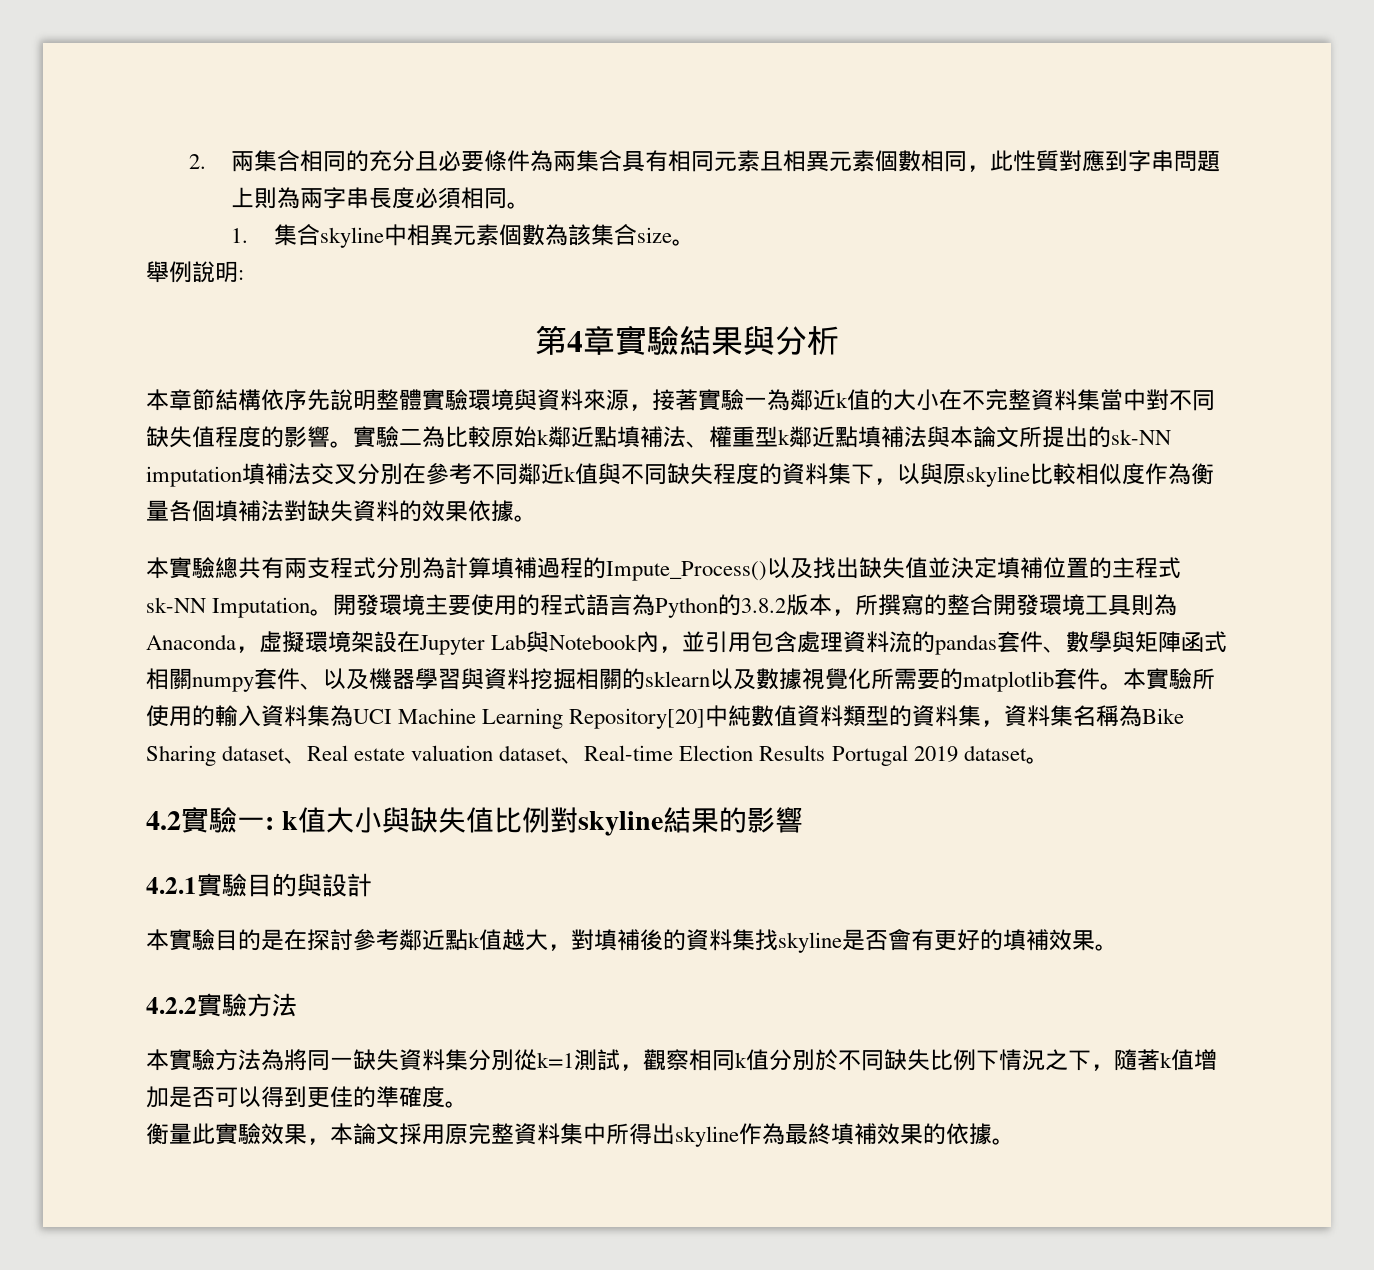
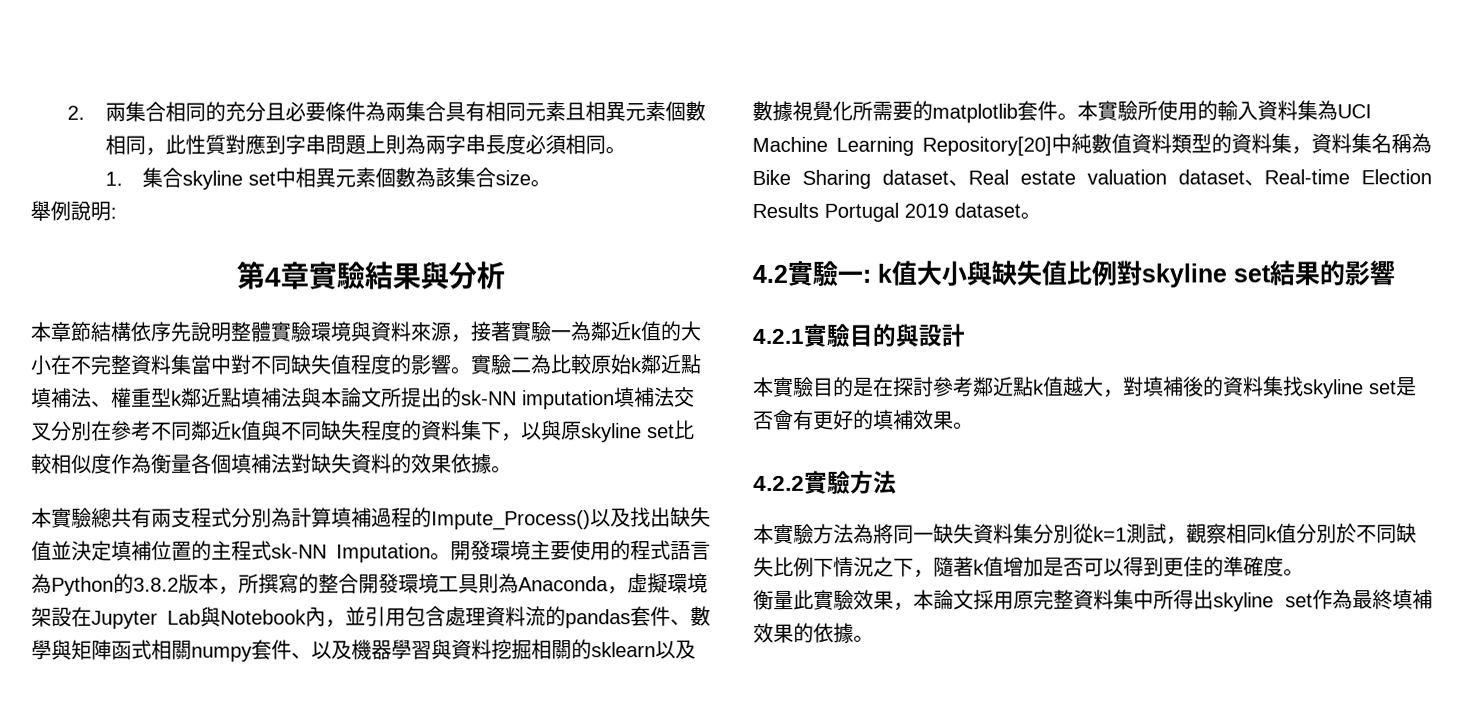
(384, 237) none -> [247,171,276,186] set
(1030, 476) none -> [647,424,675,439] set
(663, 823) none -> [1233,265,1271,283] set
(842, 942) none -> [1369,380,1397,395] set
(739, 1136) none -> [1285,593,1313,608] set

